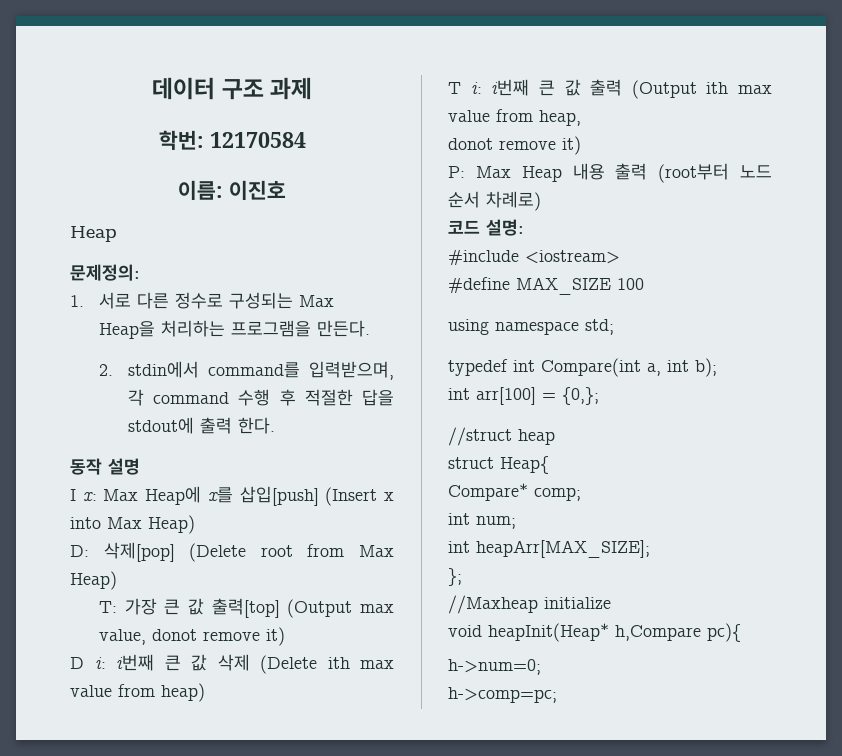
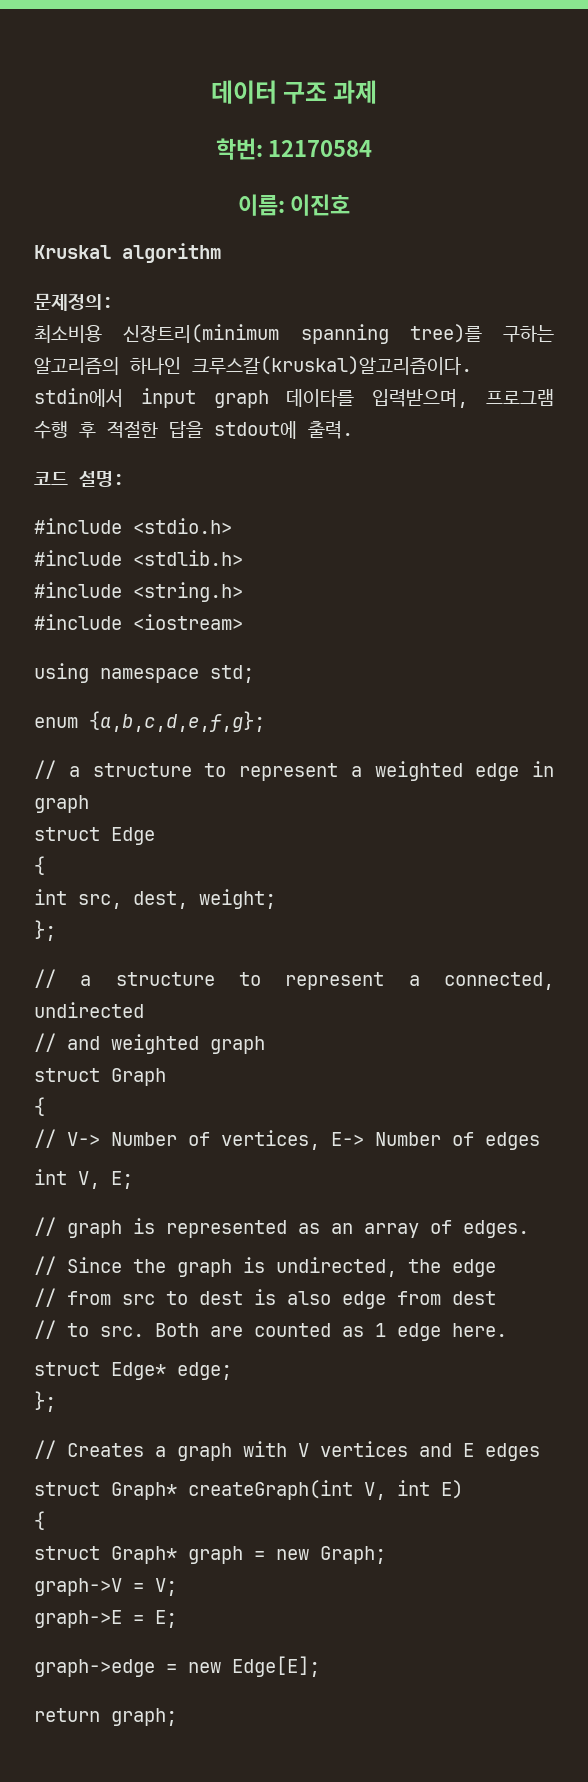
[70,226,117,242] Heap -> [34,243,221,263] Kruskal algorithm
[70,292,334,309] [98,320,370,339] [98,361,394,380] [127,389,230,406] 1. 서로 다른 정수로 구성되는 Max Heap을 처리하는 프로그램을 만든다. // 2. stdin에서 command를 입력받으며, 각 command -> [34,324,554,344] [34,356,472,375] [34,388,554,408] 최소비용 신장트리(minimum spanning tree)를 구하는 알고리즘의 하나인 크루스칼(kruskal)알고리즘이다. stdin에서 input graph 데이타를 입력받으며, 프로그램
[199,417,275,434] [70,458,140,475] [70,486,395,506] [70,515,195,534] [70,542,394,562] [70,571,117,590] [98,598,395,618] [98,627,285,646] [70,654,394,674] [70,683,205,702] [448,79,772,99] [448,109,581,126] [448,136,581,155] [448,163,772,183] [448,191,541,211] [448,219,524,236] 출력 한다. // 동작 설명 // I x: Max Heap에 x를 삽입[push] (Insert x into Max Heap) // D: 삭제[pop] (Delete root from Max Heap) // T: 가장 큰 값 출력[top] (Output max value, donot remove it) // D i: i번째 큰 값 삭제 (Delete ith max value from heap) // T i: i번째 큰 값 출력 (Output ith max value from heap, // donot remove it) // P: Max Heap 내용 출력 (root부터 노드 순서 차례로) // 코드 설명: -> [308,421,353,439] [34,471,124,487] [34,518,232,534] [34,550,243,566] [34,582,243,602] 출력. // 코드 설명: // #include <stdio.h> // #include <stdlib.h> // #include <string.h>
[448,277,644,295] // #define MAX_SIZE 100 -> (243, 622) none
[448,358,717,377] [448,387,599,405] [448,427,555,446] [448,456,549,474] [448,483,581,501] [448,513,516,529] [448,540,650,558] [448,568,462,586] [448,595,611,614] [448,623,741,642] [448,659,541,675] [448,687,557,703] typedef int Compare(int a, int b); // int arr[100] = {0,}; // //struct heap // struct Heap{ // Compare* comp; // int num; // int heapArr[MAX_SIZE]; // }; // //Maxheap initialize // void heapInit(Heap* h,Compare pc){ // h->num=0; // h->comp=pc; -> [34,711,265,732] [34,760,554,781] [34,795,89,813] [34,827,155,845] [34,856,45,875] [34,889,276,909] [34,920,56,941] [34,969,554,990] [34,1002,144,1018] [34,1033,265,1054] [34,1068,166,1086] [34,1097,45,1116] [34,1129,540,1150] [34,1169,133,1189] [34,1217,529,1238] [34,1256,496,1277] [34,1288,496,1309] [34,1320,507,1341] [34,1362,232,1380] [34,1391,56,1412] [34,1440,540,1461] [34,1480,463,1500] [34,1511,45,1530] [34,1546,386,1564] [34,1578,177,1596] [34,1610,177,1628] [34,1656,320,1677] [34,1708,177,1726] enum {a,b,c,d,e,f,g}; // // a structure to represent a weighted edge in graph // struct Edge // { // int src, dest, weight; // }; // // a structure to represent a connected, undirected // // and weighted graph // struct Graph // { // // V-> Number of vertices, E-> Number of edges // int V, E; // // graph is represented as an array of edges. // // Since the graph is undirected, the edge // // from src to dest is also edge from dest // // to src. Both are counted as 1 edge here. // struct Edge* edge; // }; // // Creates a graph with V vertices and E edges // struct Graph* createGraph(int V, int E) // { // struct Graph* graph = new Graph; // graph->V = V; // graph->E = E; // graph->edge = new Edge[E]; // return graph;

